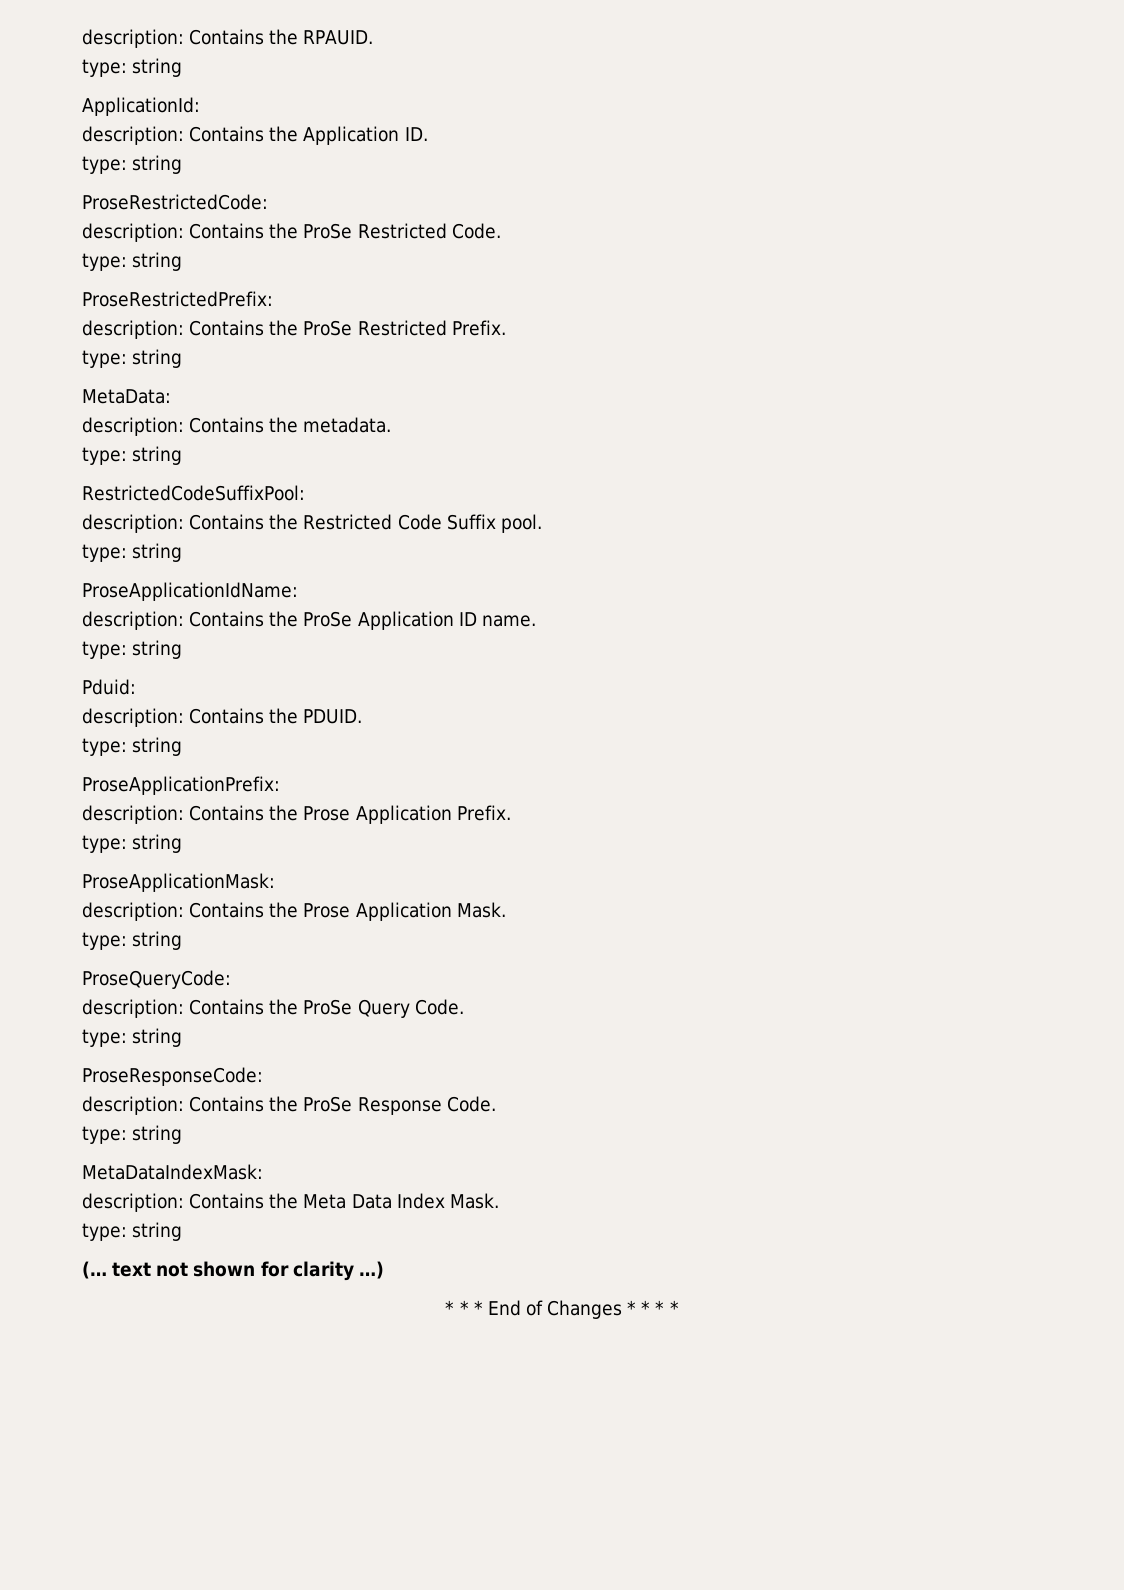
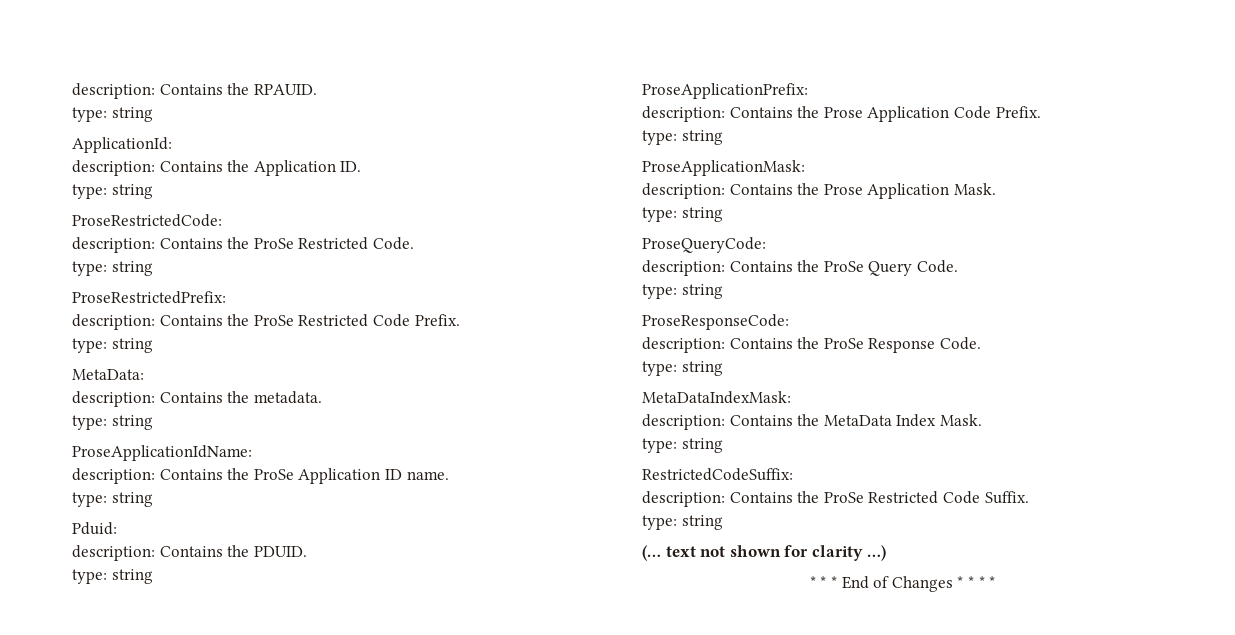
(447, 328) none -> [372,314,410,327] Code
[82,485,305,501] [82,514,542,533] [82,543,183,562] // RestrictedCodeSuffixPool: // description: Contains the Restricted Code Suffix pool. // type: string -> (153, 422) none
(452, 814) none -> [953,106,991,119] Code
[303,1194,392,1209] Meta Data -> [823,415,892,426] MetaData
(183, 1231) none -> [642,468,793,481] [642,491,1029,507] [642,515,723,530] // RestrictedCodeSuffix: // description: Contains the ProSe Restricted Code Suffix. // type: string

